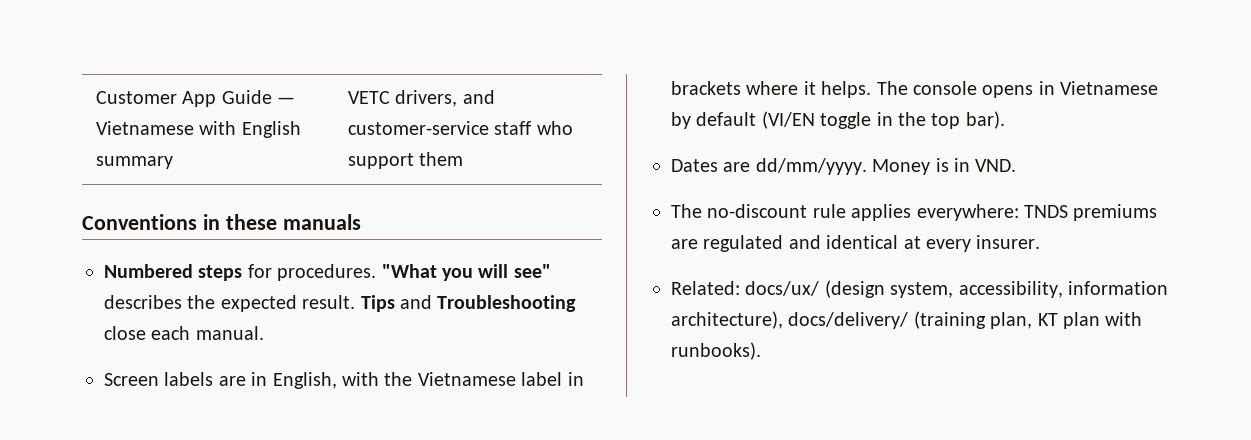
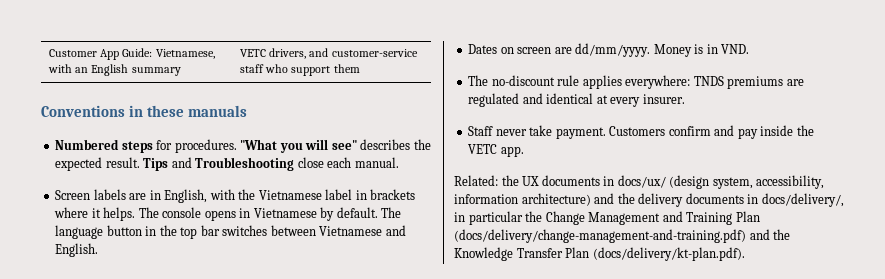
[221,90,296,104] [95,121,237,135] Guide — Vietnamese with -> [122,48,215,59] [48,64,89,73] Guide: Vietnamese, with an
[696,111,1005,129] default (VI/EN toggle in the top bar). -> [336,207,402,218] [55,225,406,239] [55,243,99,257] default. The language button in the top bar switches between Vietnamese and English.
(718, 165) none -> [500,47,552,54] on screen
[671,281,740,295] Related: -> [468,125,814,139] [468,144,524,157] [454,175,615,186] Staff never take payment. Customers confirm and pay inside the VETC app. // Related: the UX documents in
[671,311,1143,329] [671,342,761,360] architecture), docs/delivery/ (training plan, KT plan with runbooks). -> [521,193,844,207] [454,211,760,225] [454,229,791,243] [454,247,745,261] architecture) and the delivery documents in docs/delivery/, in particular the Change Management and Training Plan (docs/delivery/change-management-and-training.pdf) and the Knowledge Transfer Plan (docs/delivery/kt-plan.pdf).

